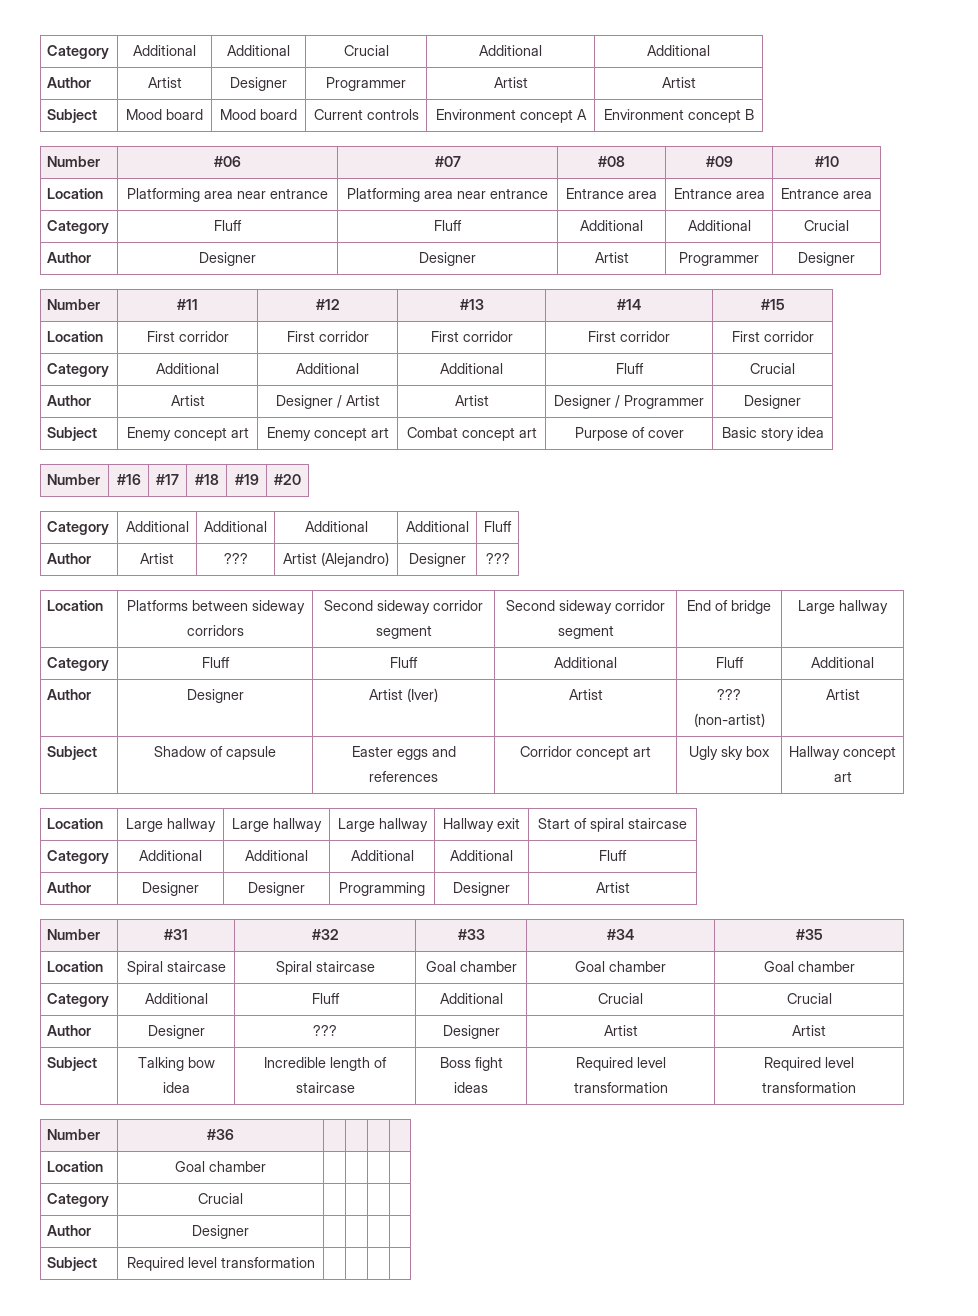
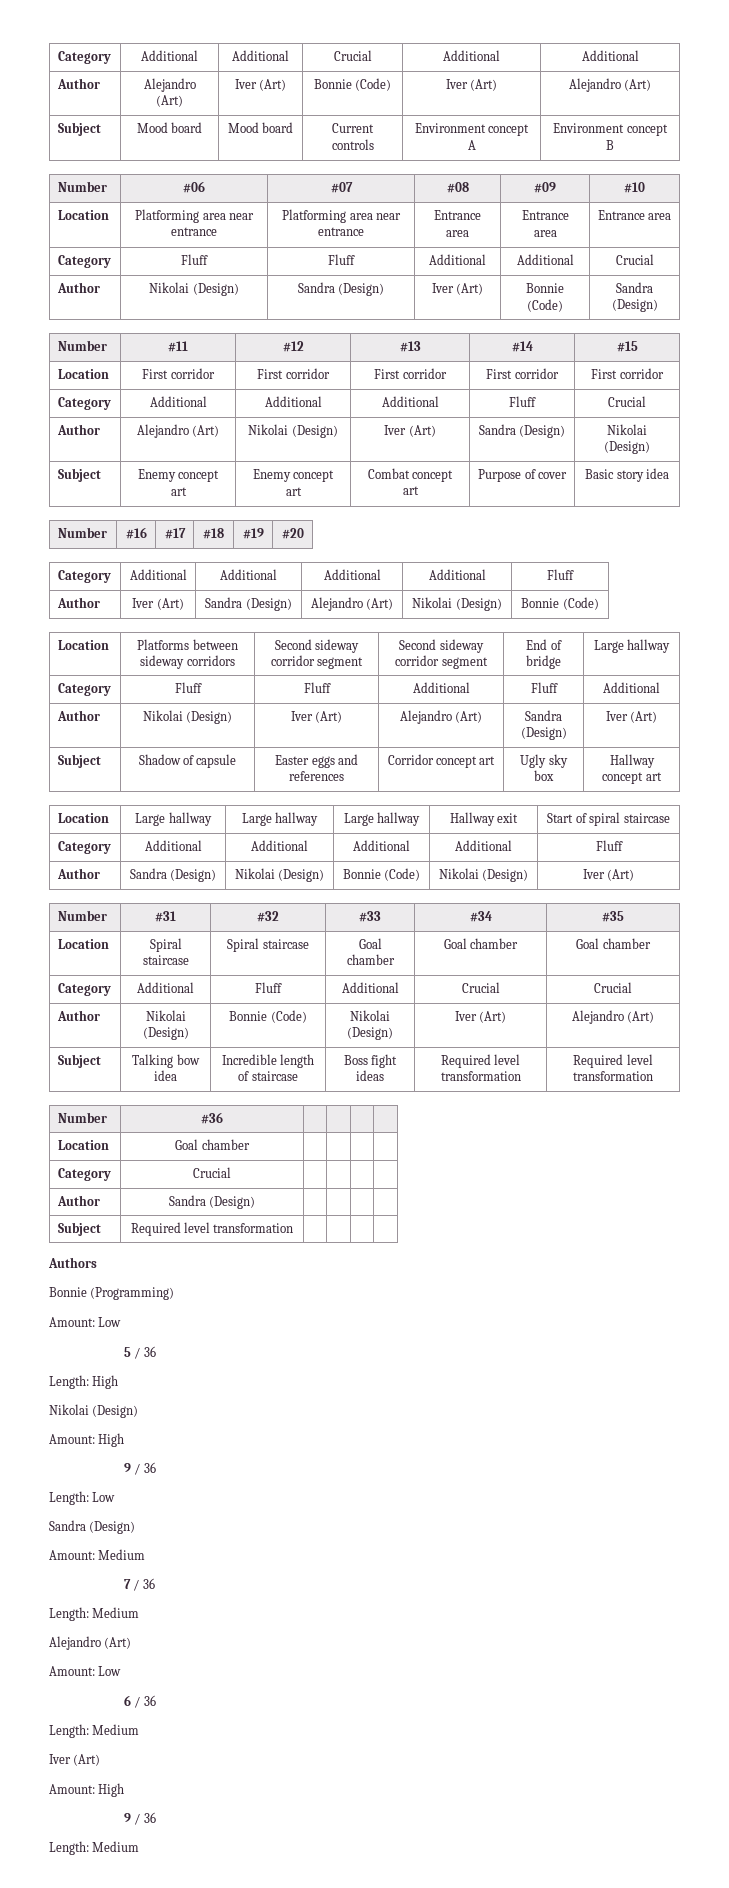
[147,77,182,88] [230,77,287,91] [326,77,406,91] [493,77,528,88] [661,77,696,88] Artist | Designer | Programmer | Artist | Artist -> [143,78,196,92] [156,95,183,107] [234,79,287,91] [313,78,392,91] [445,79,498,91] [568,78,652,92] Alejandro (Art) | Iver (Art) | Bonnie (Code) | Iver (Art) | Alejandro (Art)
[199,252,256,266] [419,252,476,266] [594,252,629,263] [679,252,759,266] [798,252,855,266] Designer | Designer | Artist | Programmer | Designer -> [149,282,239,296] [297,282,385,296] [431,283,484,295] [526,283,564,293] [527,299,563,312] [616,282,653,293] [611,299,658,312] Nikolai (Design) | Sandra (Design) | Iver (Art) | Bonnie (Code) | Sandra (Design)
[170,395,205,406] [275,395,380,409] [454,395,489,406] [554,395,705,409] [744,395,801,409] Artist | Designer / Artist | Artist | Designer / Programmer | Designer -> [136,424,220,438] [248,424,338,438] [384,425,436,437] [478,424,566,438] [607,424,647,435] [604,441,650,454] Alejandro (Art) | Nikolai (Design) | Iver (Art) | Sandra (Design) | Nikolai (Design)
[140,553,174,564] [223,553,248,564] [283,552,389,567] [408,553,466,567] [485,553,510,564] Artist | ??? | Artist (Alejandro) | Designer | ??? -> [132,598,184,610] [205,597,292,611] [310,597,394,611] [412,597,502,611] [521,597,599,610] Iver (Art) | Sandra (Design) | Alejandro (Art) | Nikolai (Design) | Bonnie (Code)
[186,689,244,703] [369,688,438,702] [568,689,603,700] [717,689,741,700] [693,713,765,727] [825,689,860,700] Designer | Artist (Iver) | Artist | ??? (non-artist) | Artist -> [142,710,233,724] [290,711,343,723] [399,710,483,724] [525,710,562,721] [520,727,567,740] [605,711,658,723] Nikolai (Design) | Iver (Art) | Alejandro (Art) | Sandra (Design) | Iver (Art)
[142,882,199,896] [248,882,305,896] [339,882,425,896] [453,882,510,896] [595,882,630,893] Designer | Designer | Programming | Designer | Artist -> [129,868,217,882] [234,868,325,882] [342,868,421,881] [438,868,529,882] [582,869,635,881] Sandra (Design) | Nikolai (Design) | Bonnie (Code) | Nikolai (Design) | Iver (Art)
[147,1025,205,1039] [313,1025,337,1036] [442,1025,500,1039] [603,1025,638,1036] [792,1025,827,1036] Designer | ??? | Designer | Artist | Artist -> [145,1010,186,1021] [142,1027,189,1040] [229,1010,307,1023] [350,1010,390,1021] [347,1027,393,1040] [454,1011,507,1023] [571,1010,655,1024] Nikolai (Design) | Bonnie (Code) | Nikolai (Design) | Iver (Art) | Alejandro (Art)
[192,1225,249,1239] Designer -> [168,1195,256,1209] Sandra (Design)
(315, 1262) none -> [48,1257,97,1268] [49,1287,175,1300] [49,1317,122,1327] [123,1346,156,1359] [49,1375,119,1389] [49,1404,139,1418] [49,1433,125,1447] [123,1462,156,1475] [49,1491,116,1505] [49,1520,136,1534] [49,1549,146,1560] [123,1578,155,1591] [49,1607,140,1621] [49,1636,132,1650] [49,1666,122,1676] [123,1695,156,1708] [49,1724,140,1738] [49,1754,101,1766] [49,1783,125,1797] [123,1812,156,1825] [49,1841,140,1855] // Authors // Bonnie (Programming) // Amount: Low // 5 / 36 // Length: High // Nikolai (Design) // Amount: High // 9 / 36 // Length: Low // Sandra (Design) // Amount: Medium // 7 / 36 // Length: Medium // Alejandro (Art) // Amount: Low // 6 / 36 // Length: Medium // Iver (Art) // Amount: High // 9 / 36 // Length: Medium

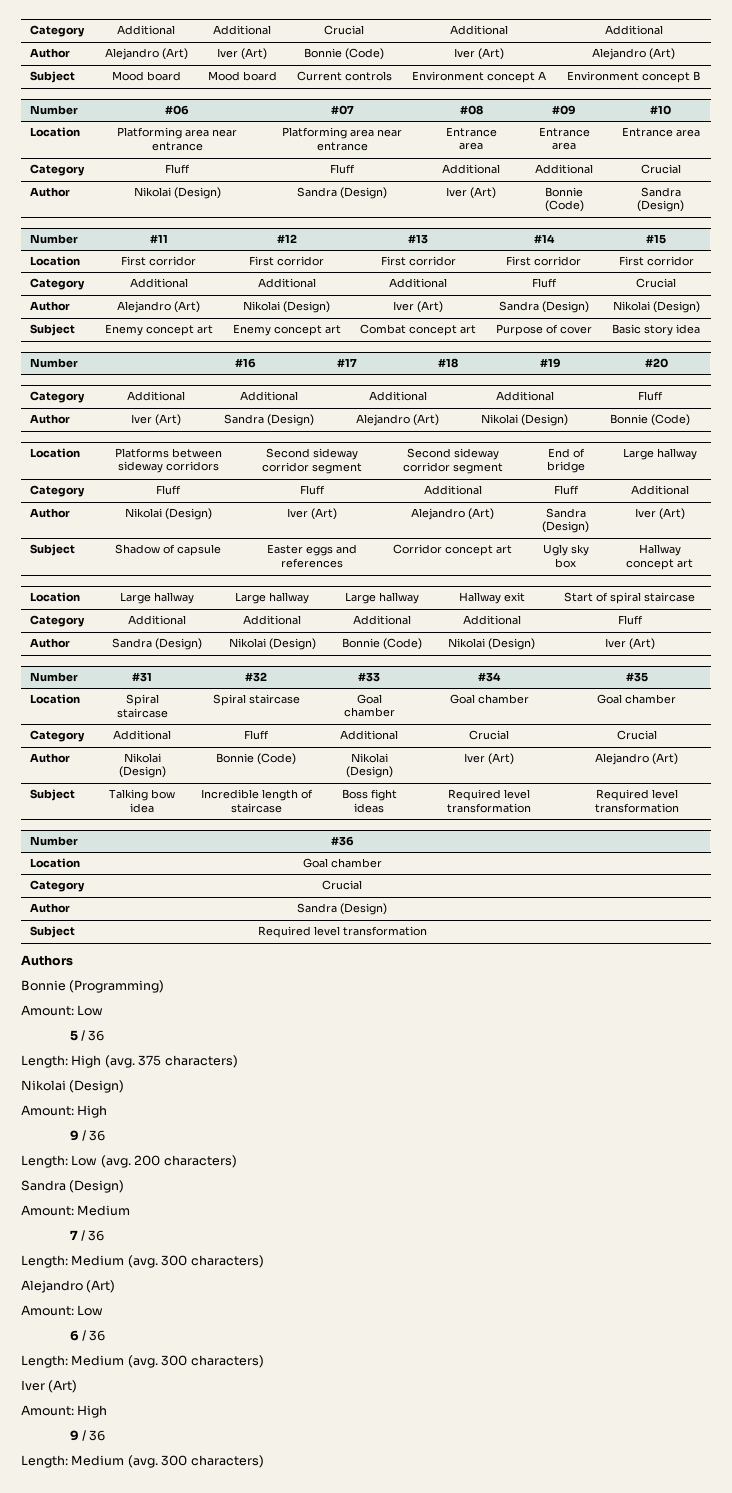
(119, 1382) none -> [104,1055,238,1068] (avg. 375 characters)
(116, 1497) none -> [100,1155,237,1168] (avg. 200 characters)
(140, 1612) none -> [127,1255,264,1268] (avg. 300 characters)
(140, 1729) none -> [127,1355,264,1368] (avg. 300 characters)
(140, 1846) none -> [127,1455,264,1468] (avg. 300 characters)

